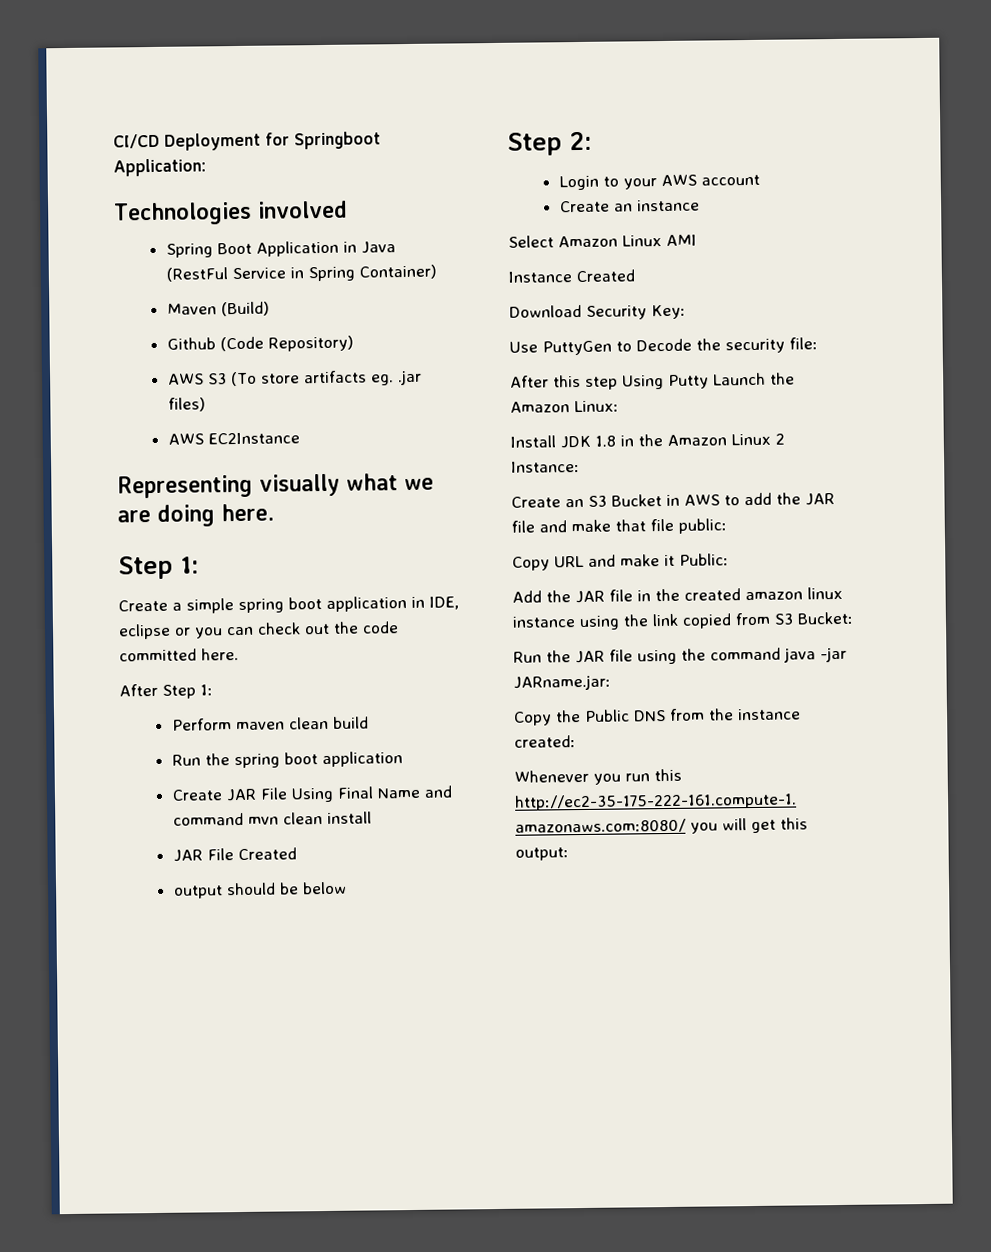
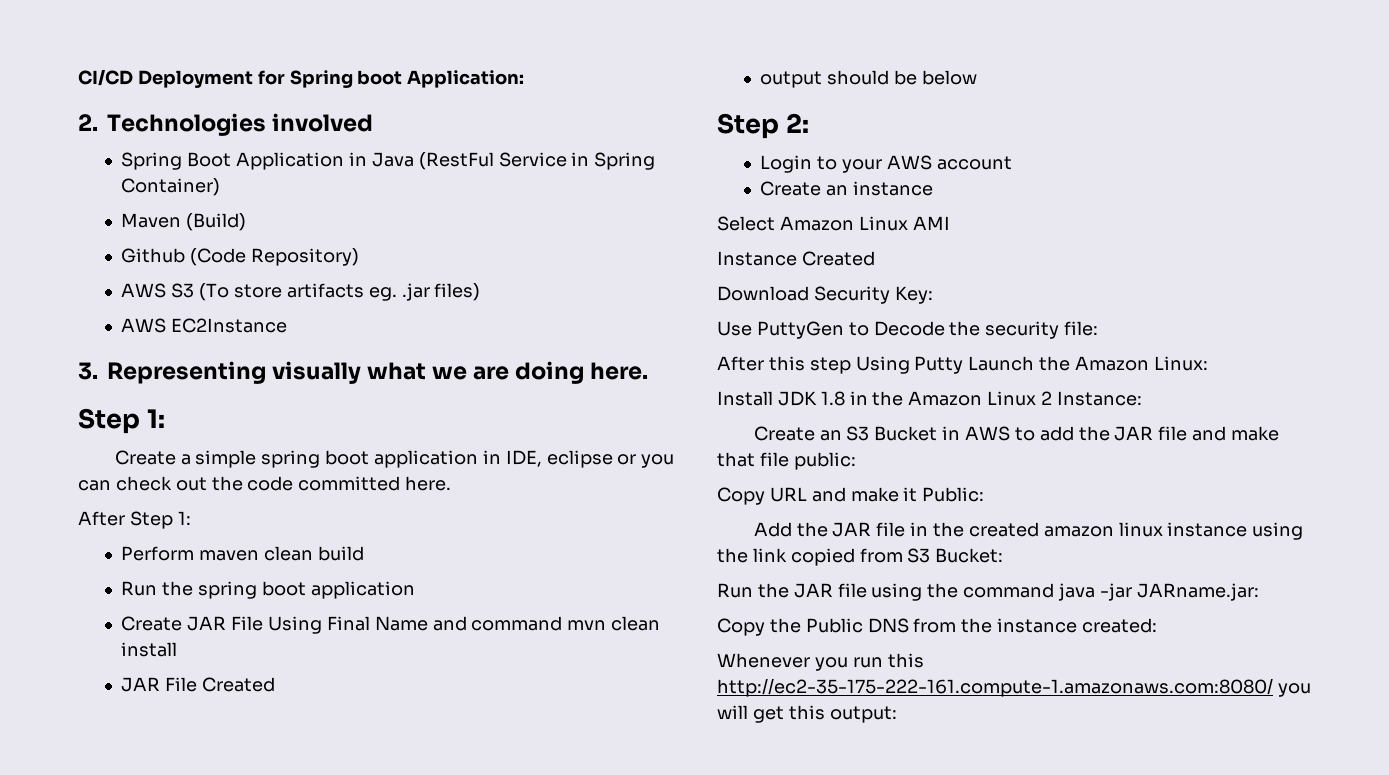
[294,131,381,150] Springboot -> [289,70,403,88] Spring boot
(206, 167) none -> [78,114,98,131] 2.
(300, 438) none -> [78,362,98,380] 3.

